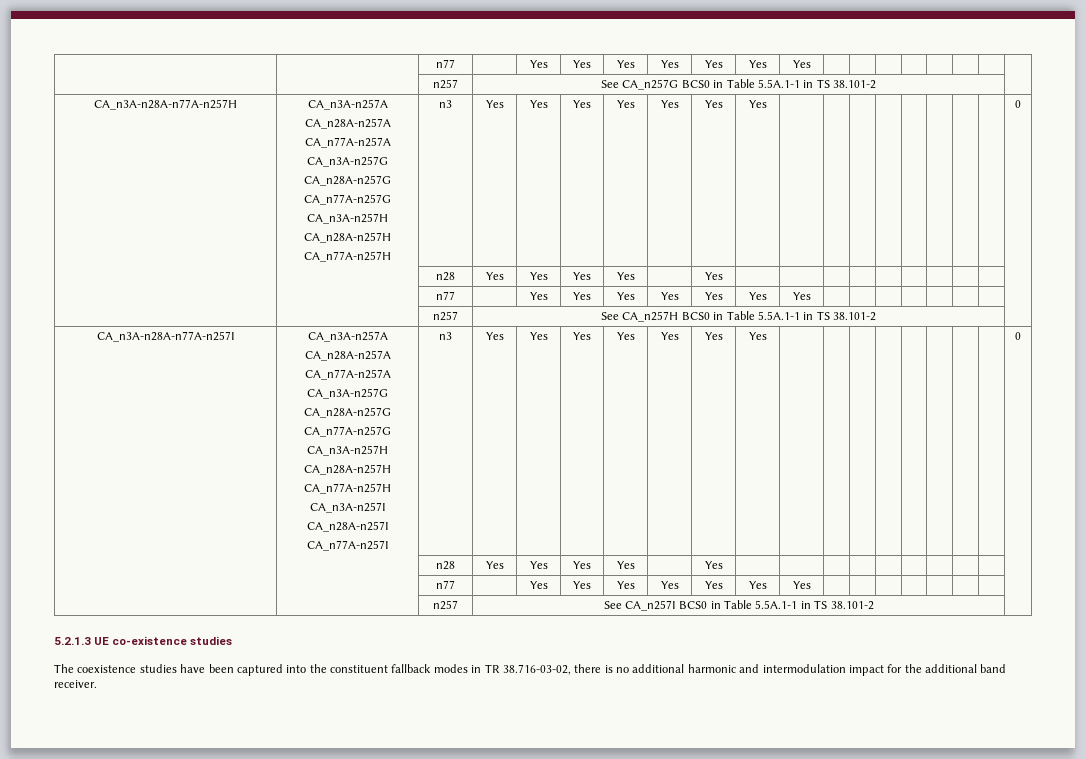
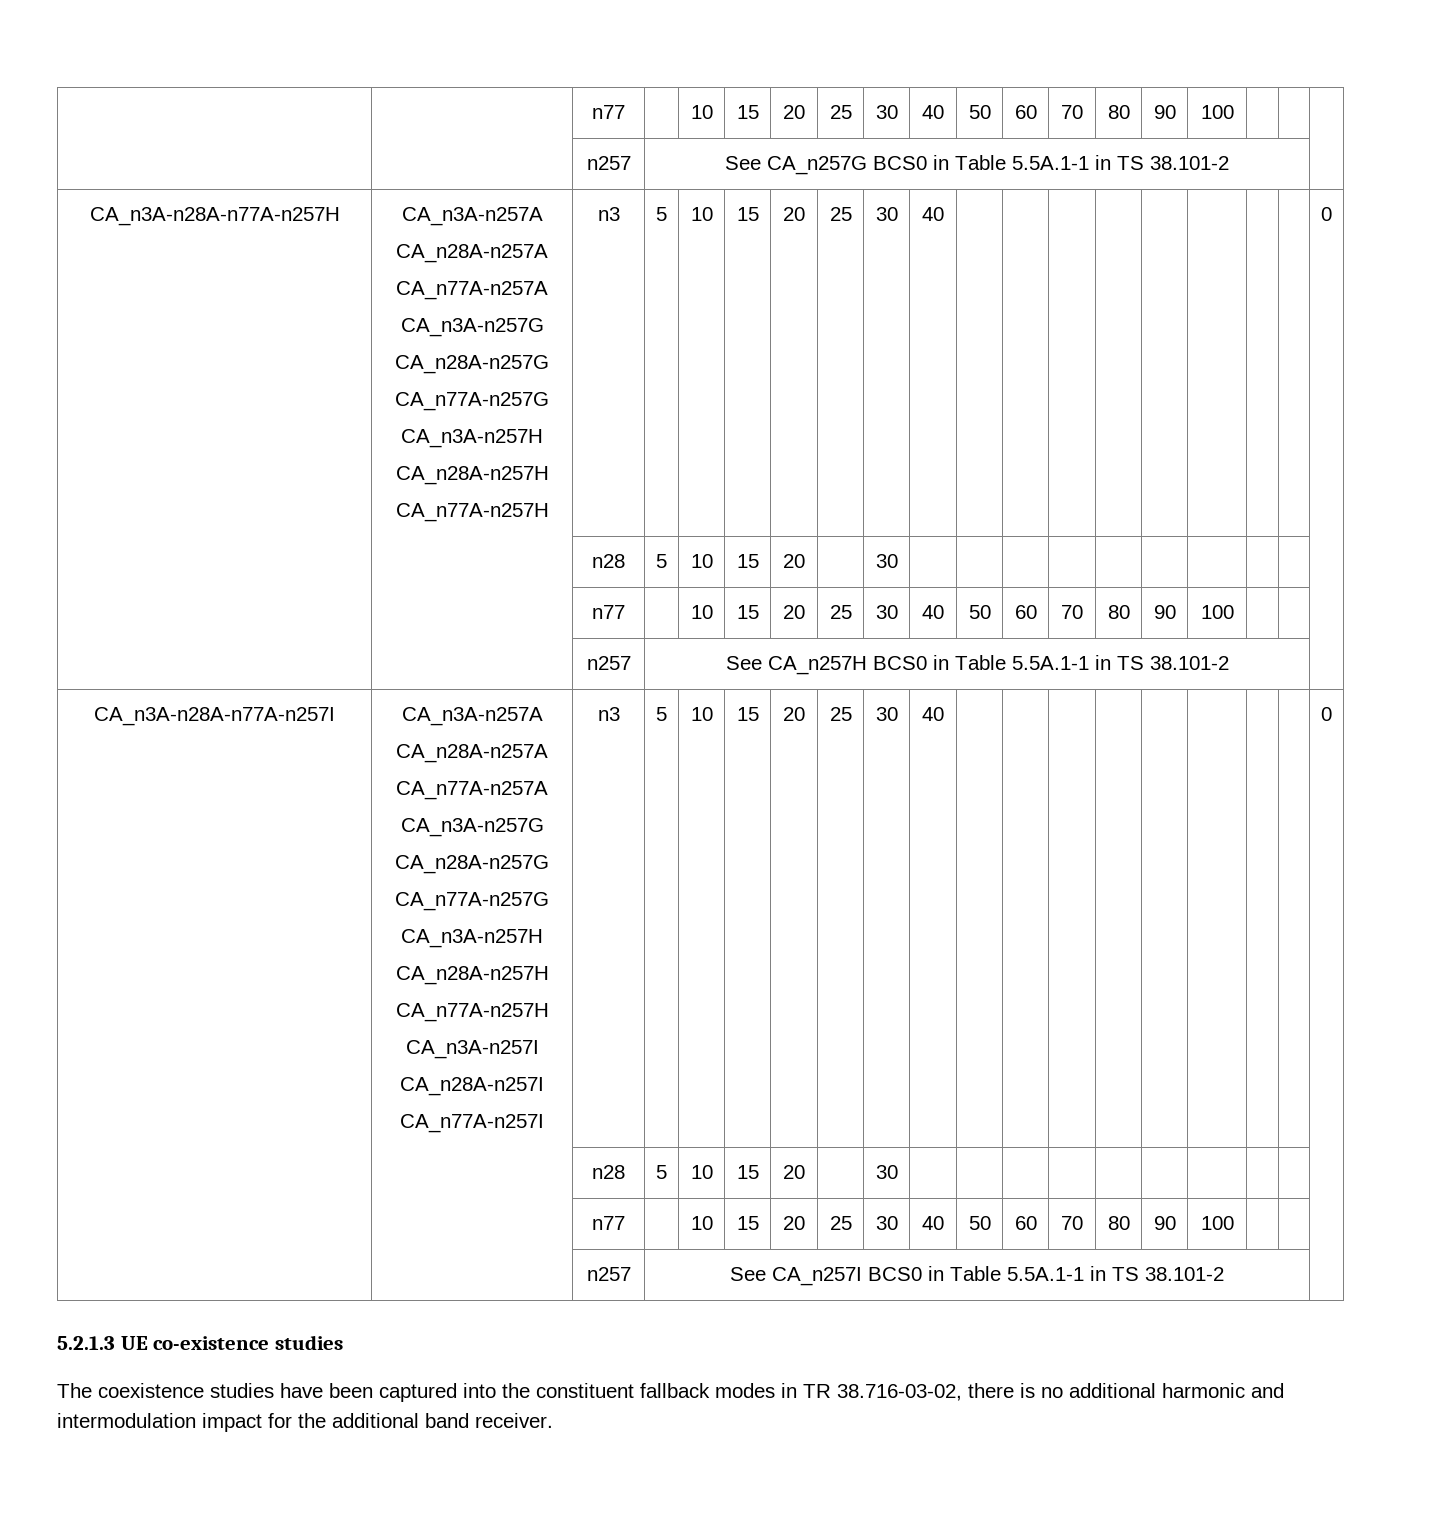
[436,59,455,68] [529,60,548,68] [573,60,591,68] [616,60,635,68] [660,60,679,68] [704,60,723,68] [748,60,767,68] [792,60,811,68] | | n77 | | Yes | Yes | Yes | Yes | Yes | Yes | Yes | | | | | -> [592,105,625,119] [690,105,713,119] [736,105,759,119] [783,105,805,119] [829,105,852,119] [875,105,898,119] [922,105,944,119] [968,105,991,119] [1014,105,1037,119] [1061,105,1083,119] [1107,105,1130,119] [1153,105,1176,119] [1200,105,1234,119] | | n77 | | 10 | 15 | 20 | 25 | 30 | 40 | 50 | 60 | 70 | 80 | 90 | 100
[485,100,504,108] [529,100,548,108] [573,100,591,108] [616,100,635,108] [660,100,679,108] [704,100,723,108] [748,100,767,108] [1015,100,1021,108] [436,272,455,281] [485,272,504,280] [529,272,548,280] [573,272,591,280] [616,272,635,280] [704,272,723,280] [436,291,455,300] [529,292,548,300] [573,292,591,300] [616,292,635,300] [660,292,679,300] [704,292,723,300] [748,292,767,300] [792,292,811,300] Yes | Yes | Yes | Yes | Yes | Yes | Yes | | | | | | | | | 0 // | | n28 | Yes | Yes | Yes | Yes | | Yes | | | | | | | | | | // | | n77 | | Yes | Yes | Yes | Yes | Yes | Yes | Yes | | | | | -> [656,207,667,221] [690,207,713,221] [736,207,759,221] [783,207,805,221] [829,207,852,221] [875,207,898,221] [922,207,944,221] [1321,207,1332,221] [592,554,625,568] [656,554,667,568] [690,554,713,568] [736,554,759,568] [783,554,805,568] [875,554,898,568] [592,605,625,619] [690,605,713,619] [736,605,759,619] [783,605,805,619] [829,605,852,619] [875,605,898,619] [922,605,944,619] [968,605,991,619] [1014,605,1037,619] [1061,605,1083,619] [1107,605,1130,619] [1153,605,1176,619] [1200,605,1234,619] 5 | 10 | 15 | 20 | 25 | 30 | 40 | | | | | | | | | 0 // | | n28 | 5 | 10 | 15 | 20 | | 30 | | | | | | | | | | // | | n77 | | 10 | 15 | 20 | 25 | 30 | 40 | 50 | 60 | 70 | 80 | 90 | 100
[485,332,504,340] [529,332,548,340] [573,332,591,340] [616,332,635,340] [660,332,679,340] [704,332,723,340] [748,332,767,340] [1015,332,1021,340] [436,561,455,570] [485,561,504,569] [529,561,548,569] [573,561,591,569] [616,561,635,569] [704,561,723,569] [436,580,455,589] [529,581,548,589] [573,581,591,589] [616,581,635,589] [660,581,679,589] [704,581,723,589] [748,581,767,589] [792,581,811,589] Yes | Yes | Yes | Yes | Yes | Yes | Yes | | | | | | | | | 0 // | | n28 | Yes | Yes | Yes | Yes | | Yes | | | | | | | | | | // | | n77 | | Yes | Yes | Yes | Yes | Yes | Yes | Yes | | | | | -> [656,707,667,721] [690,707,713,721] [736,707,759,721] [783,707,805,721] [829,707,852,721] [875,707,898,721] [922,707,944,721] [1321,707,1332,721] [592,1165,625,1179] [656,1165,667,1179] [690,1165,713,1179] [736,1165,759,1179] [783,1165,805,1179] [875,1165,898,1179] [592,1216,625,1230] [690,1216,713,1230] [736,1216,759,1230] [783,1216,805,1230] [829,1216,852,1230] [875,1216,898,1230] [922,1216,944,1230] [968,1216,991,1230] [1014,1216,1037,1230] [1061,1216,1083,1230] [1107,1216,1130,1230] [1153,1216,1176,1230] [1200,1216,1234,1230] 5 | 10 | 15 | 20 | 25 | 30 | 40 | | | | | | | | | 0 // | | n28 | 5 | 10 | 15 | 20 | | 30 | | | | | | | | | | // | | n77 | | 10 | 15 | 20 | 25 | 30 | 40 | 50 | 60 | 70 | 80 | 90 | 100

